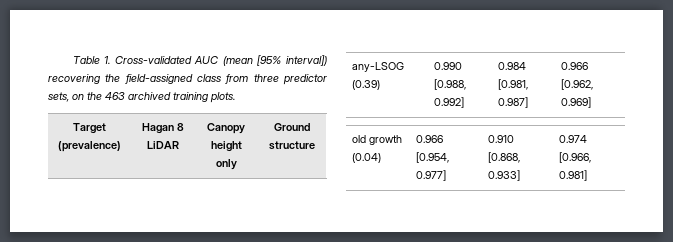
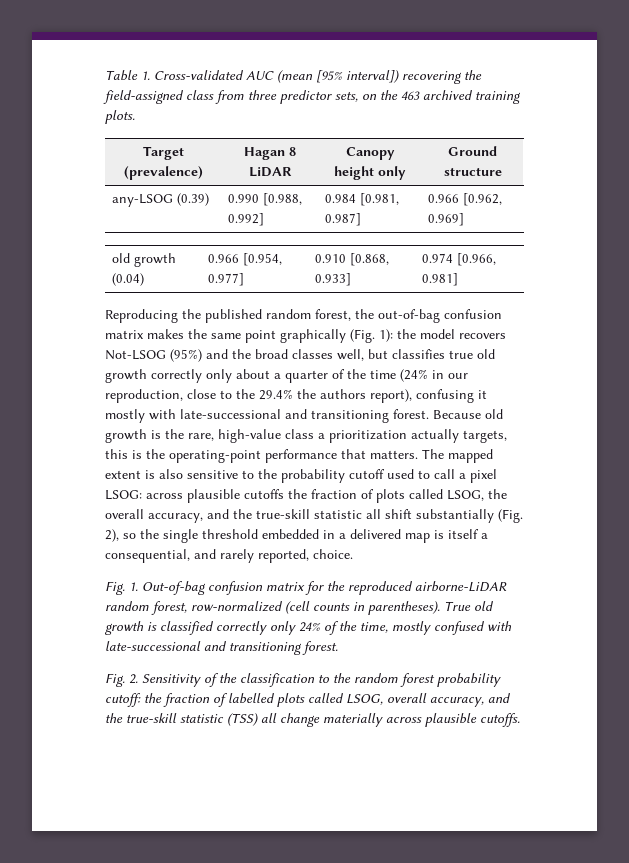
(588, 175) none -> [105,309,502,323] [105,329,506,343] [105,349,495,362] [105,369,468,383] [105,389,487,403] [105,409,503,423] [105,429,507,443] [105,449,493,463] [105,469,497,483] [105,489,507,503] [105,509,523,523] [105,529,488,543] [105,549,353,563] [105,581,507,595] [105,601,494,615] [105,621,512,635] [105,641,338,655] [105,673,501,687] [105,693,511,707] [105,713,520,727] // Reproducing the published random forest, the out-of-bag confusion matrix makes the same point graphically (Fig. 1): the model recovers Not-LSOG (95%) and the broad classes well, but classifies true old growth correctly only about a quarter of the time (24% in our reproduction, close to the 29.4% the authors report), confusing it mostly with late-successional and transitioning forest. Because old growth is the rare, high-value class a prioritization actually targets, this is the operating-point performance that matters. The mapped extent is also sensitive to the probability cutoff used to call a pixel LSOG: across plausible cutoffs the fraction of plots called LSOG, the overall accuracy, and the true-skill statistic all shift substantially (Fig. 2), so the single threshold embedded in a delivered map is itself a consequential, and rarely reported, choice. // Fig. 1. Out-of-bag confusion matrix for the reproduced airborne-LiDAR random forest, row-normalized (cell counts in parentheses). True old growth is classified correctly only 24% of the time, mostly confused with late-successional and transitioning forest. // Fig. 2. Sensitivity of the classification to the random forest probability cutoff: the fraction of labelled plots called LSOG, overall accuracy, and the true-skill statistic (TSS) all change materially across plausible cutoffs.

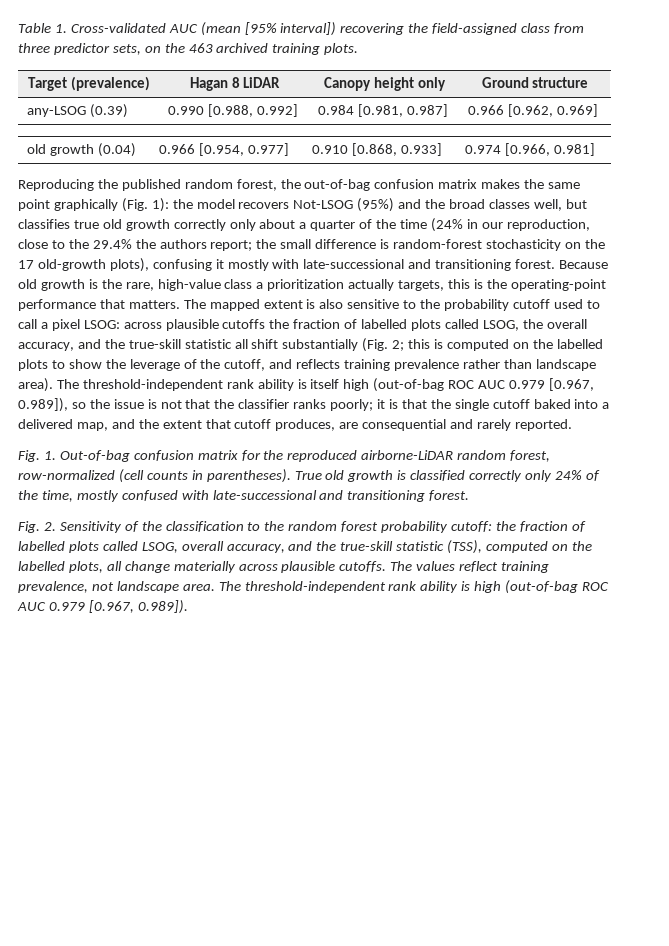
[370,389,412,403] report), -> [210,239,605,251] [18,258,149,272] report; the small difference is random-forest stochasticity on the 17 old-growth plots),
(374, 494) none -> [361,319,408,329] labelled
[105,529,488,543] [105,549,353,563] 2), so the single threshold embedded in a delivered map is itself a consequential, and rarely reported, choice. -> [392,339,603,351] [18,359,596,371] [18,378,594,392] [18,398,610,412] [18,419,572,431] 2; this is computed on the labelled plots to show the leverage of the cutoff, and reflects training prevalence rather than landscape area). The threshold-independent rank ability is itself high (out-of-bag ROC AUC 0.979 [0.967, 0.989]), so the issue is not that the classifier ranks poorly; it is that the single cutoff baked into a delivered map, and the extent that cutoff produces, are consequential and rarely reported.
[227,713,259,726] (TSS) -> [447,540,592,554] [18,561,103,573] (TSS), computed on the labelled plots,
(520, 720) none -> [390,561,550,573] [18,580,610,594] [17,600,188,614] The values reflect training prevalence, not landscape area. The threshold-independent rank ability is high (out-of-bag ROC AUC 0.979 [0.967, 0.989]).

